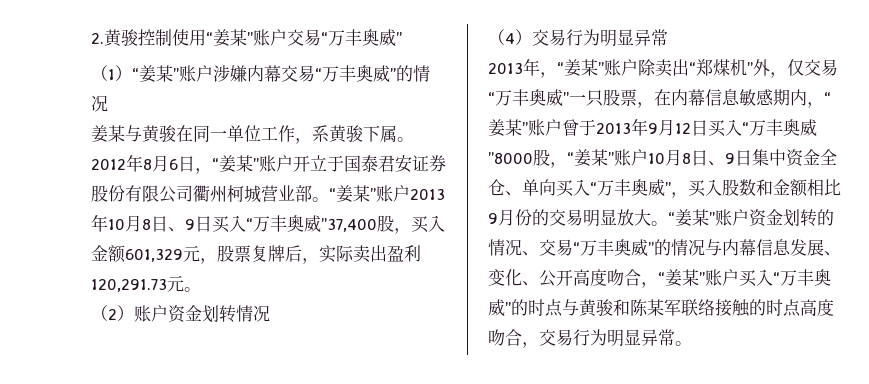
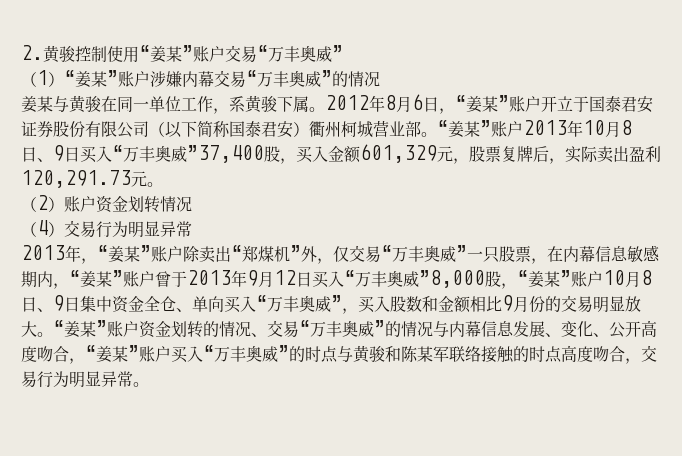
(193, 193) none -> [149,121,309,138] （以下简称国泰君安）
[488,152,533,164] ”8000 -> [419,270,485,288] ”8,000

